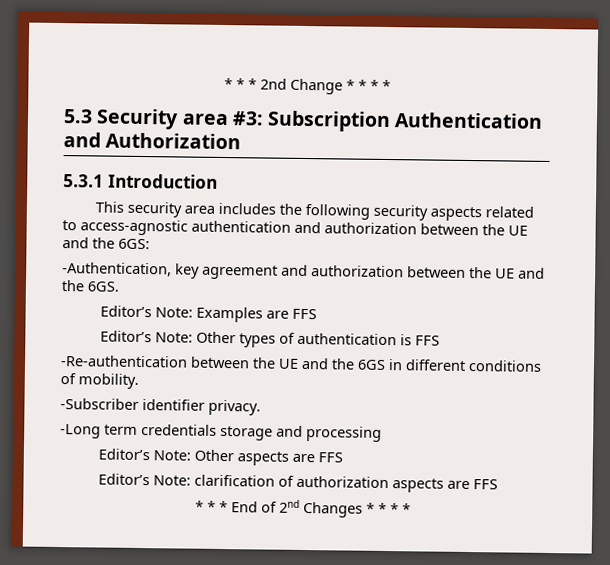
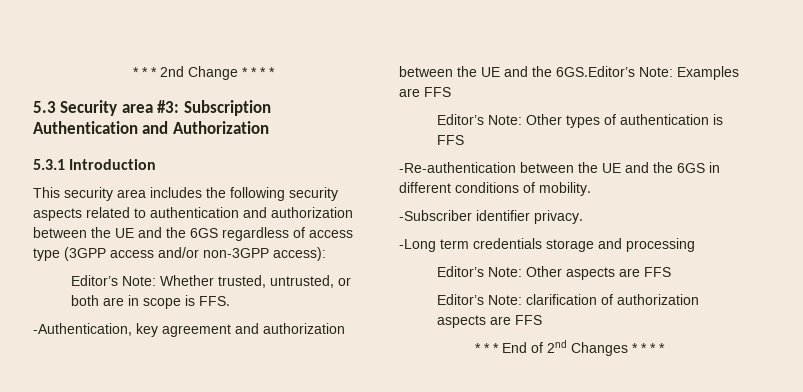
[80,219,188,236] access-agnostic -> (146, 213) none
[118,238,150,250] 6GS: -> [190,227,353,241] [33,247,326,261] [70,275,351,288] [70,295,230,309] 6GS regardless of access type (3GPP access and/or non-3GPP access): // Editor’s Note: Whether trusted, untrusted, or both are in scope is FFS.
[87,281,119,292] [99,305,152,318] 6GS. // Editor’s -> [556,66,635,77] 6GS.Editor’s

